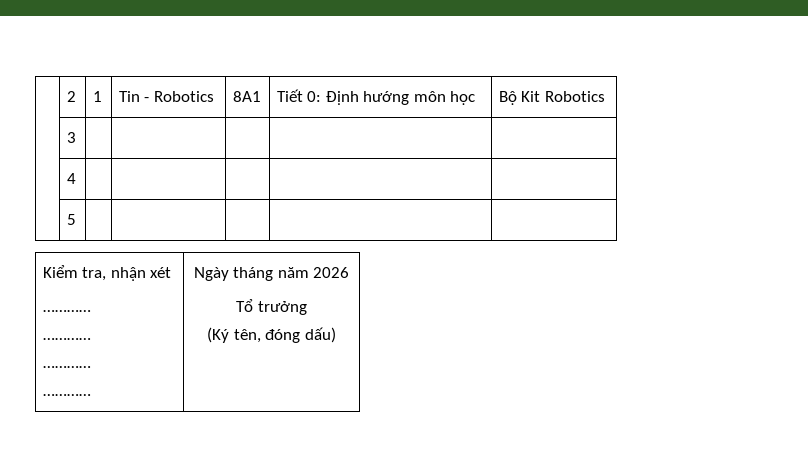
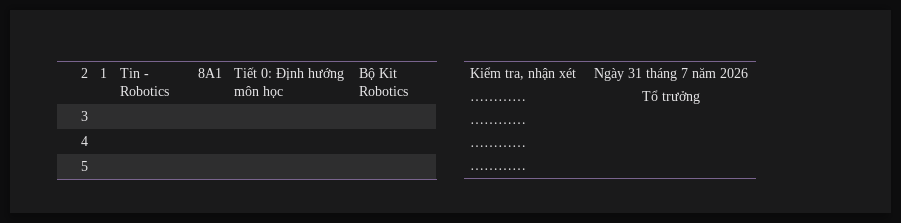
[233,267,274,281] tháng -> [627,68,688,81] 31 tháng 7
[207,327,336,343] // (Ký tên, đóng dấu) -> (700, 97) none

